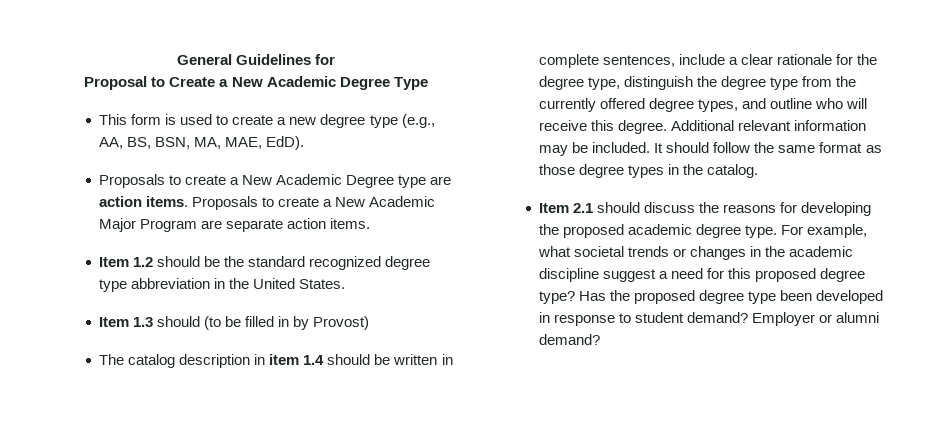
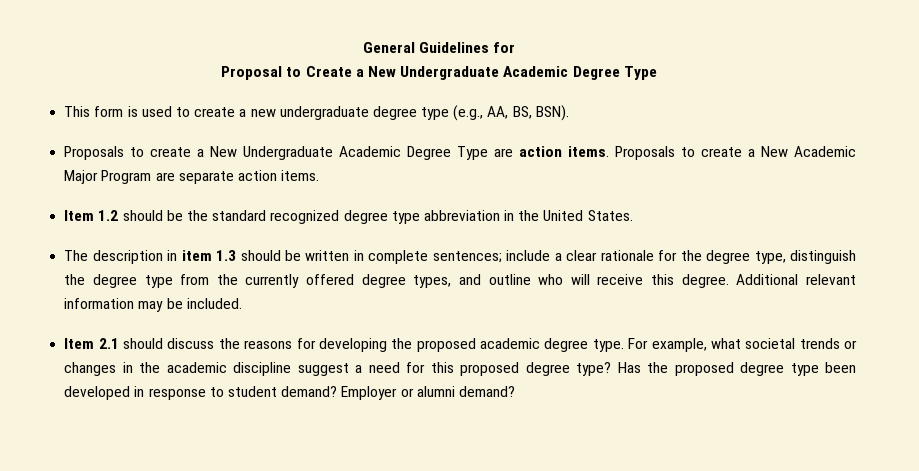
(263, 82) none -> [400,66,500,80] Undergraduate
(317, 121) none -> [279,106,369,120] undergraduate
[155,136,305,150] [99,174,427,188] BSN, MA, MAE, EdD). // Proposals to create a New Academic Degree type -> [535,105,569,121] [64,146,489,160] BSN). // Proposals to create a New Undergraduate Academic Degree Type
[99,316,370,330] // Item 1.3 should (to be filled in by Provost) -> (633, 215) none
[128,354,176,368] catalog -> (89, 255) none
[303,355,325,365] 1.4 -> [216,250,237,261] 1.3
[603,55,676,67] sentences, -> [432,251,502,263] sentences;
[654,142,882,153] [539,164,759,178] It should follow the same format as those degree types in the catalog. -> (242, 303) none

